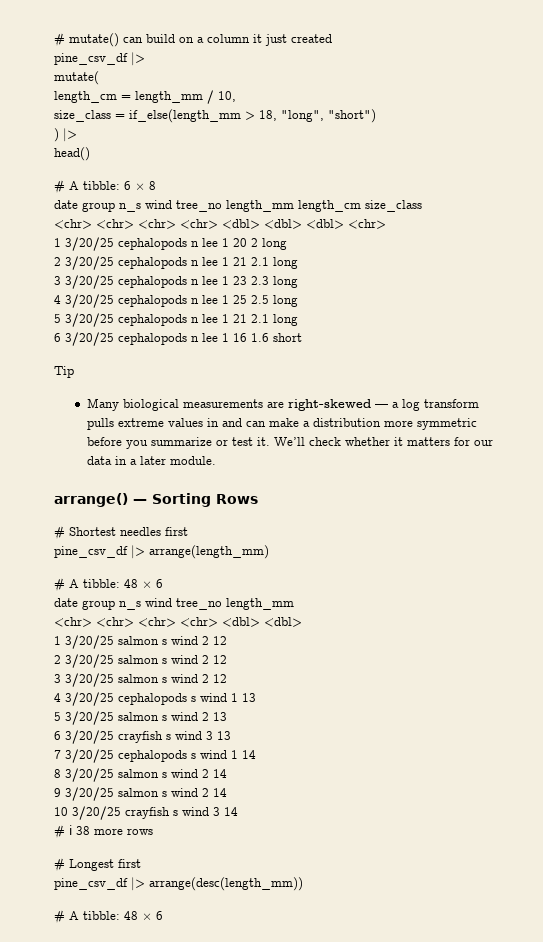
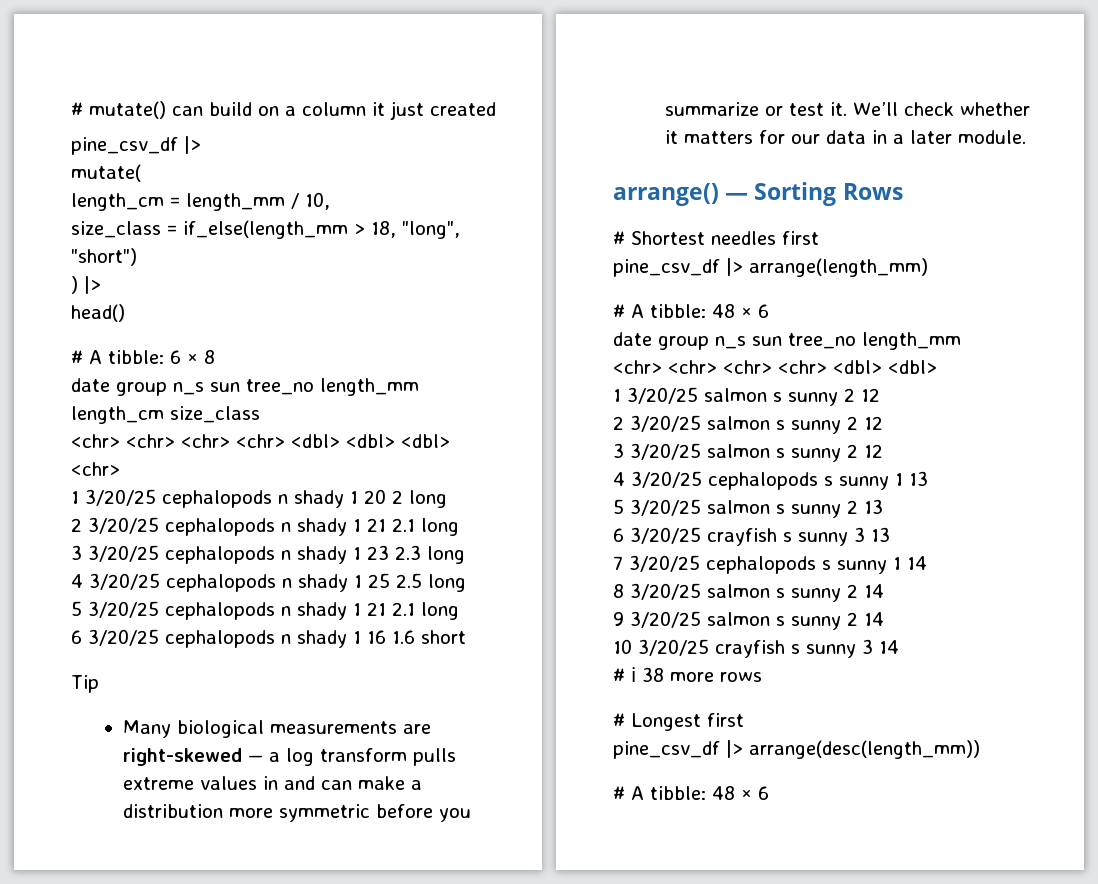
[145,200,172,209] wind -> [210,382,240,392] sun
[202,238,218,247] lee -> [294,490,344,508] shady
[202,257,218,266] lee -> [297,518,347,536] shady
[202,276,218,285] lee -> [297,546,347,564] shady
[202,295,218,304] lee -> [298,574,348,592] shady
[202,314,218,323] lee -> [297,602,347,620] shady
[202,333,218,342] lee -> [297,630,347,648] shady
[145,598,172,607] wind -> [752,336,782,346] sun
[171,636,198,645] wind -> [788,392,838,406] sunny
[171,655,198,664] wind -> [791,420,841,434] sunny
[171,674,198,683] wind -> [791,448,841,462] sunny
[200,693,227,702] wind -> [839,476,889,490] sunny
[171,712,198,721] wind -> [791,504,841,518] sunny
[175,731,202,740] wind -> [798,532,848,546] sunny
[200,750,227,759] wind -> [837,560,887,574] sunny
[171,769,198,778] wind -> [791,588,841,602] sunny
[171,788,198,797] wind -> [791,616,841,630] sunny
[182,807,209,816] wind -> [806,644,856,658] sunny

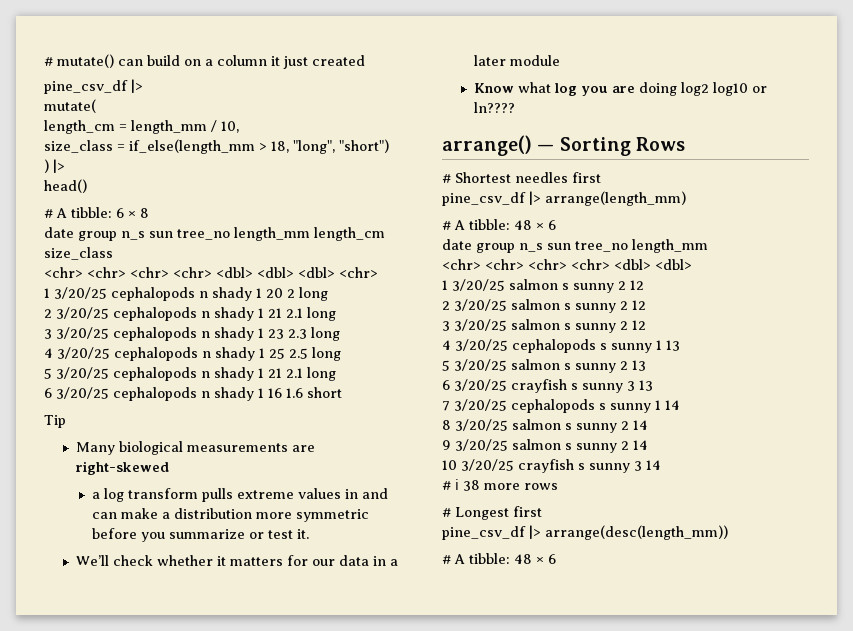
[247,755,263,762] — -> (170, 468) //
(847, 109) none -> (310, 534) //
[957,130,1026,144] module. -> [510,55,561,66] [474,82,768,96] [474,102,516,113] module // Know what log you are doing log2 log10 or ln????

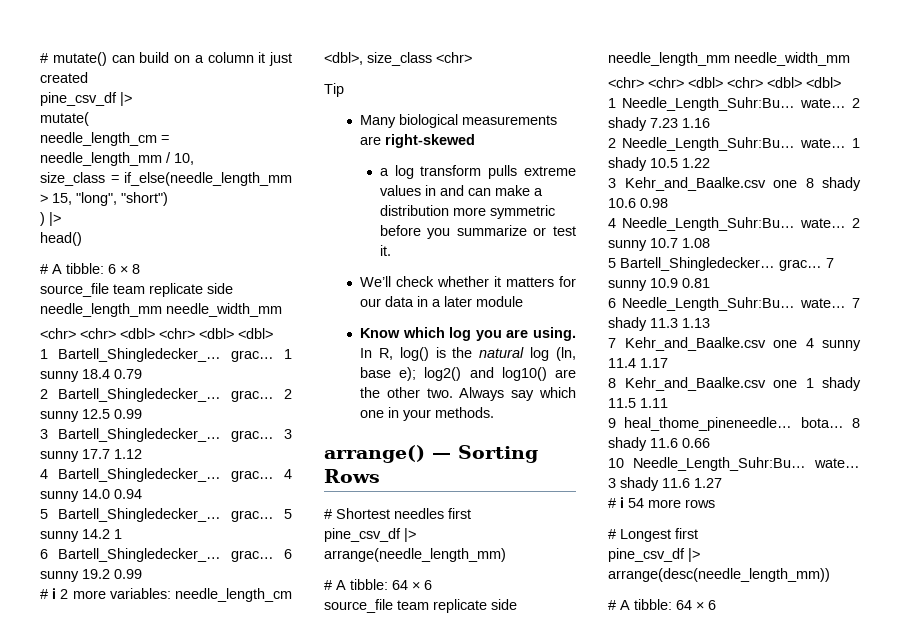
[44,120,207,134] length_cm = length_mm -> [40,132,169,146] [40,152,162,166] needle_length_cm = needle_length_mm
[129,139,289,154] if_else(length_mm > 18, -> [124,172,292,186] [40,193,72,205] if_else(needle_length_mm > 15,
[44,227,385,241] [44,247,113,260] [44,267,378,278] [44,287,328,301] [44,307,336,321] [44,327,340,341] [44,347,341,361] [44,367,336,381] [44,387,342,401] date group n_s sun tree_no length_mm length_cm size_class // <chr> <chr> <chr> <chr> <dbl> <dbl> <dbl> <chr> // 1 3/20/25 cephalopods n shady 1 20 2 long // 2 3/20/25 cephalopods n shady 1 21 2.1 long // 3 3/20/25 cephalopods n shady 1 23 2.3 long // 4 3/20/25 cephalopods n shady 1 25 2.5 long // 5 3/20/25 cephalopods n shady 1 21 2.1 long // 6 3/20/25 cephalopods n shady 1 16 1.6 short -> [40,283,233,297] [40,303,282,317] [40,328,273,339] [40,348,292,362] [40,369,142,382] [40,388,292,402] [40,409,142,422] [40,428,292,442] [40,449,142,462] [40,468,292,482] [40,489,142,502] [40,508,292,522] [40,529,122,542] [40,548,292,562] [40,569,142,582] [40,588,292,602] [324,52,472,66] source_file team replicate side needle_length_mm needle_width_mm // <chr> <chr> <dbl> <chr> <dbl> <dbl> // 1 Bartell_Shingledecker_… grac… 1 sunny 18.4 0.79 // 2 Bartell_Shingledecker_… grac… 2 sunny 12.5 0.99 // 3 Bartell_Shingledecker_… grac… 3 sunny 17.7 1.12 // 4 Bartell_Shingledecker_… grac… 4 sunny 14.0 0.94 // 5 Bartell_Shingledecker_… grac… 5 sunny 14.2 1 // 6 Bartell_Shingledecker_… grac… 6 sunny 19.2 0.99 // # ℹ 2 more variables: needle_length_cm <dbl>, size_class <chr>
[518,82,552,93] what -> [402,327,445,338] which
[639,82,768,96] [474,102,516,113] doing log2 log10 or ln???? -> [533,327,576,341] [359,347,576,361] [359,367,576,381] [359,387,576,401] [359,407,494,421] using. In R, log() is the natural log (ln, base e); log2() and log10() are the other two. Always say which one in your methods.
[545,191,686,206] [442,219,532,230] arrange(length_mm) // # A tibble: 48 -> [324,548,506,562] [324,579,408,590] arrange(needle_length_mm) // # A tibble: 64
[442,239,708,253] [442,259,692,270] [442,279,644,293] [442,299,646,313] [442,319,646,333] [442,339,680,353] [442,359,646,373] [442,379,653,393] [442,399,680,413] [442,419,648,433] [442,439,648,453] [442,459,661,473] [442,479,480,491] date group n_s sun tree_no length_mm // <chr> <chr> <chr> <chr> <dbl> <dbl> // 1 3/20/25 salmon s sunny 2 12 // 2 3/20/25 salmon s sunny 2 12 // 3 3/20/25 salmon s sunny 2 12 // 4 3/20/25 cephalopods s sunny 1 13 // 5 3/20/25 salmon s sunny 2 13 // 6 3/20/25 crayfish s sunny 3 13 // 7 3/20/25 cephalopods s sunny 1 14 // 8 3/20/25 salmon s sunny 2 14 // 9 3/20/25 salmon s sunny 2 14 // 10 3/20/25 crayfish s sunny 3 14 // # ℹ 38 -> [324,599,517,613] [608,52,850,66] [608,77,841,88] [608,97,860,111] [608,117,710,131] [608,137,860,151] [608,157,710,171] [608,177,861,191] [608,198,668,208] [608,217,860,231] [608,238,710,251] [608,257,834,271] [608,278,710,291] [608,297,860,311] [608,317,710,331] [608,337,861,351] [608,358,668,368] [608,377,861,391] [608,398,668,408] [608,417,860,431] [608,437,710,451] [608,457,860,471] [608,477,722,491] [608,497,644,508] source_file team replicate side needle_length_mm needle_width_mm // <chr> <chr> <dbl> <chr> <dbl> <dbl> // 1 Needle_Length_Suhr:Bu… wate… 2 shady 7.23 1.16 // 2 Needle_Length_Suhr:Bu… wate… 1 shady 10.5 1.22 // 3 Kehr_and_Baalke.csv one 8 shady 10.6 0.98 // 4 Needle_Length_Suhr:Bu… wate… 2 sunny 10.7 1.08 // 5 Bartell_Shingledecker… grac… 7 sunny 10.9 0.81 // 6 Needle_Length_Suhr:Bu… wate… 7 shady 11.3 1.13 // 7 Kehr_and_Baalke.csv one 4 sunny 11.4 1.17 // 8 Kehr_and_Baalke.csv one 1 shady 11.5 1.11 // 9 heal_thome_pineneedle… bota… 8 shady 11.6 0.66 // 10 Needle_Length_Suhr:Bu… wate… 3 shady 11.6 1.27 // # ℹ 54
[545,525,728,540] [442,553,532,564] arrange(desc(length_mm)) // # A tibble: 48 -> [608,568,830,582] [608,599,692,610] arrange(desc(needle_length_mm)) // # A tibble: 64

